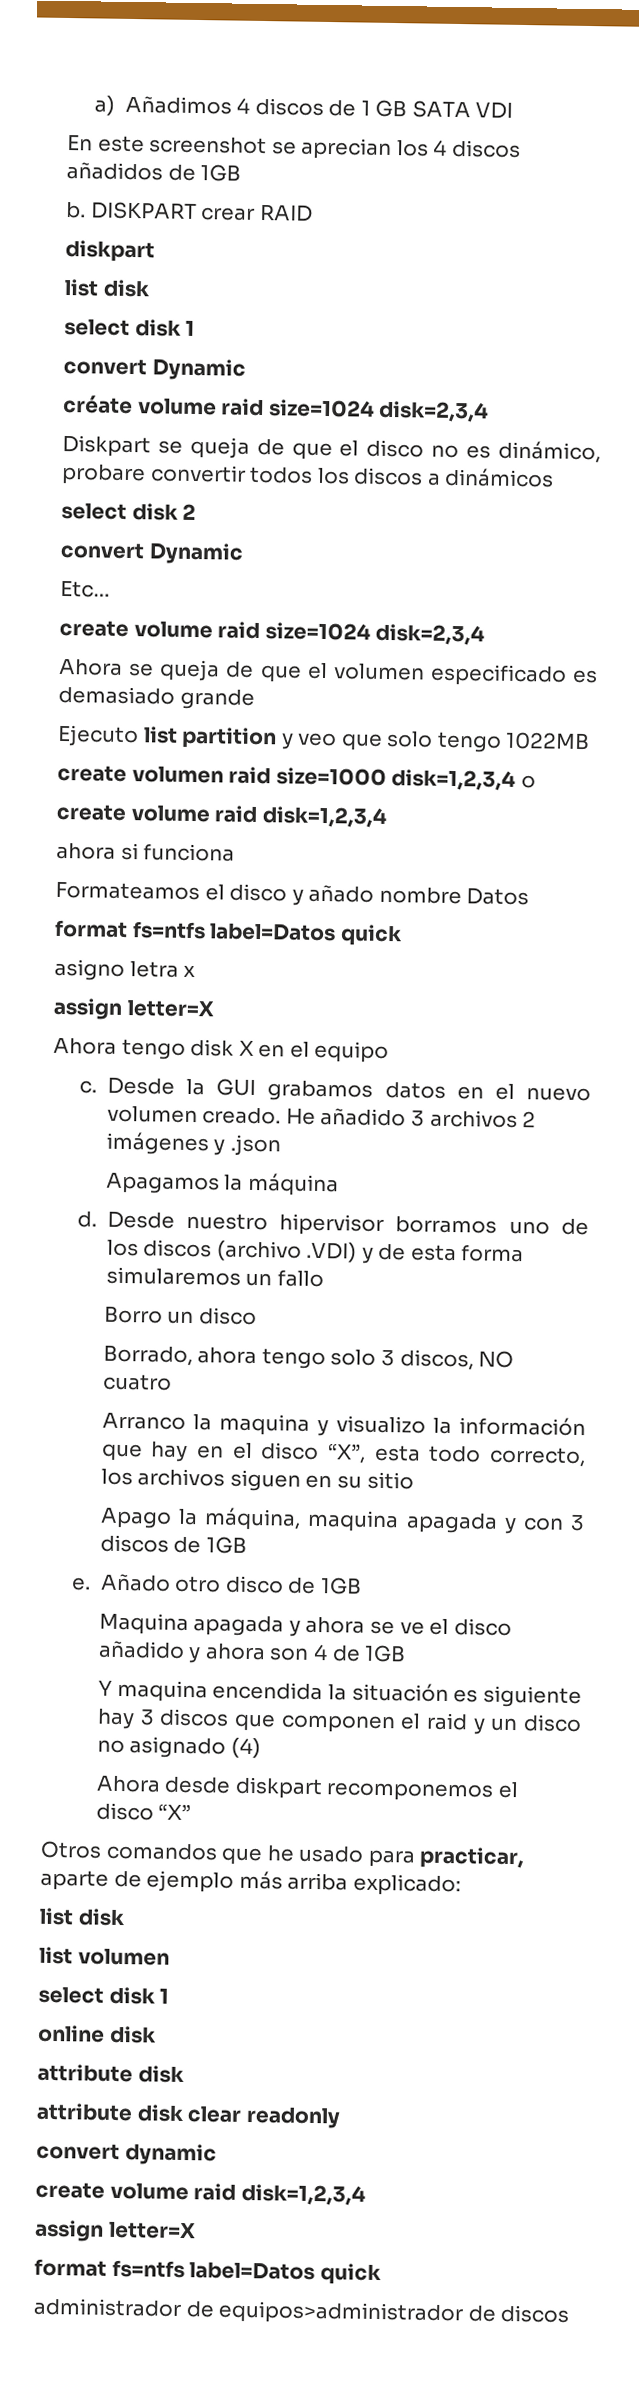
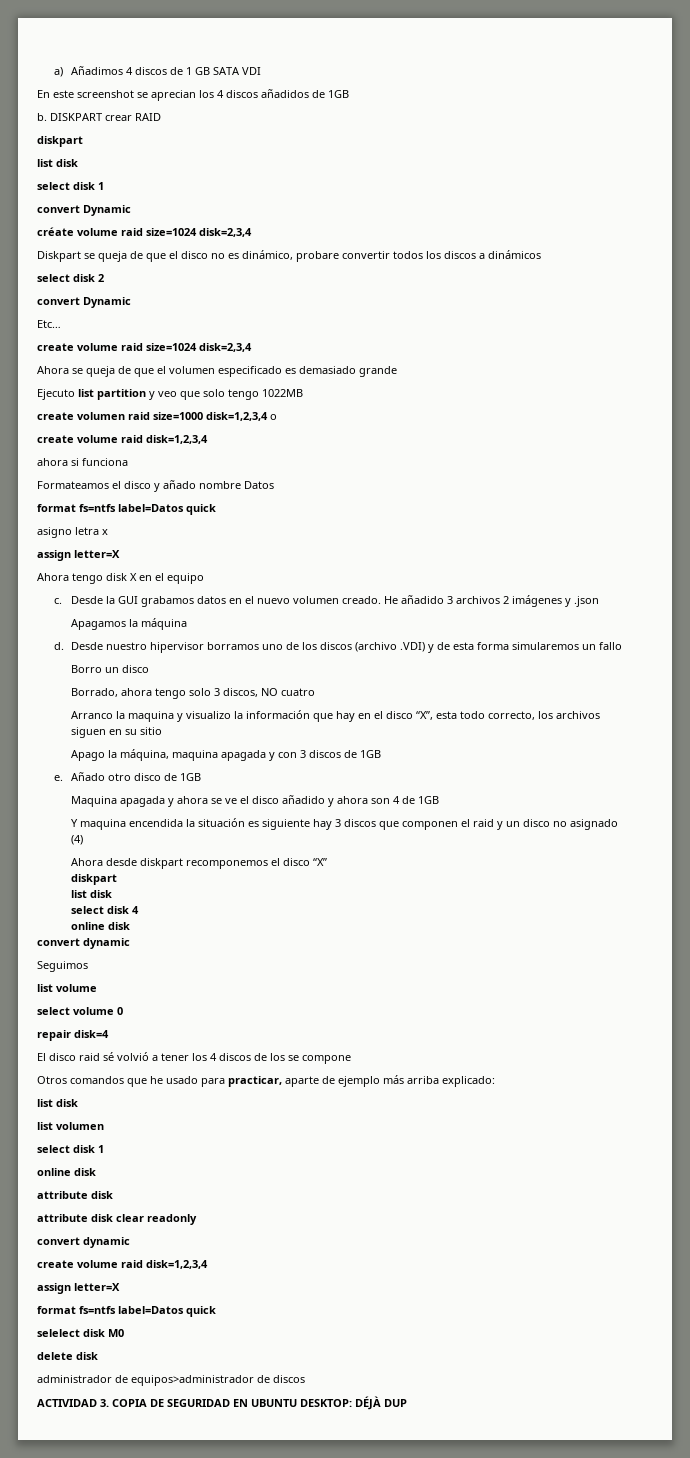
(192, 1812) none -> [71,874,118,885] [71,890,113,898] [71,906,140,914] [71,922,131,930] [37,938,130,949] [37,961,88,972] [37,984,97,992] [37,1007,123,1015] [37,1030,109,1041] [37,1052,351,1064] // diskpart // list disk // select disk 4 // online disk // convert dynamic // Seguimos // list volume // select volume 0 // repair disk=4 // El disco raid sé volvió a tener los 4 discos de los se compone
(382, 2274) none -> [37,1329,124,1337] [37,1352,98,1360] // selelect disk M0 // delete disk
(571, 2313) none -> [37,1396,407,1410] // ACTIVIDAD 3. COPIA DE SEGURIDAD EN UBUNTU DESKTOP: DÉJÀ DUP

